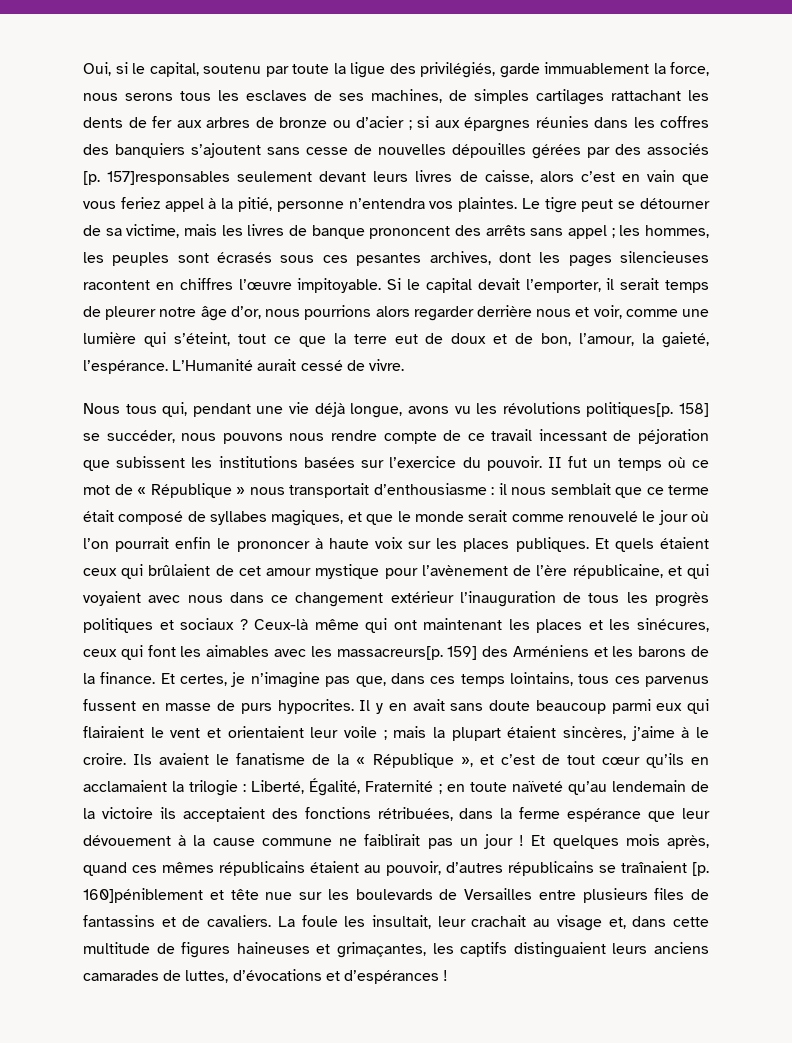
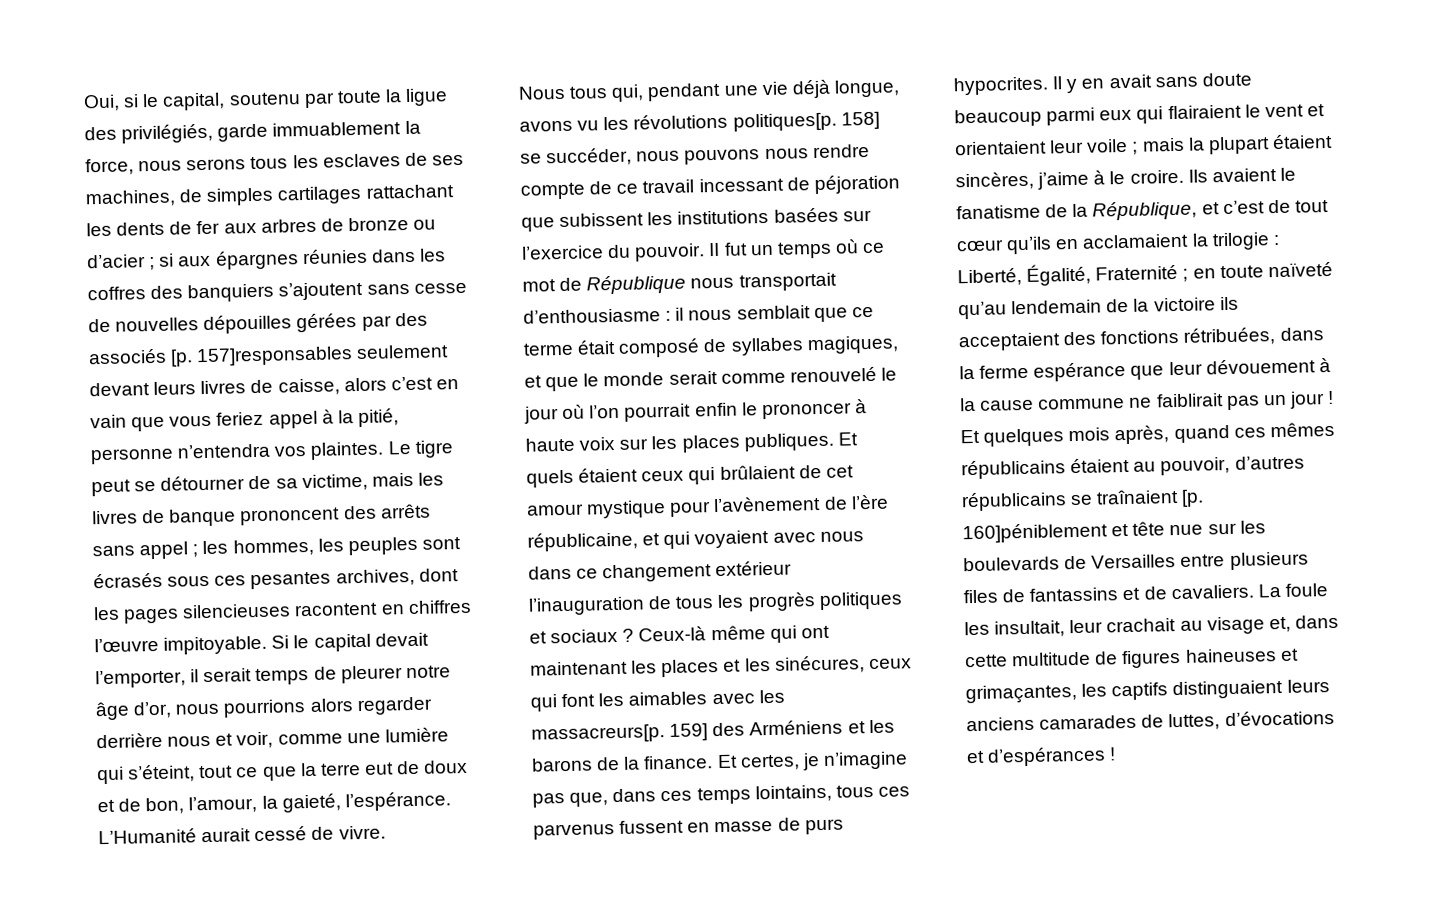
[137,483,245,498] « République » -> [586,274,687,295] République
[356,753,473,768] « République », -> [1092,200,1198,221] République,

